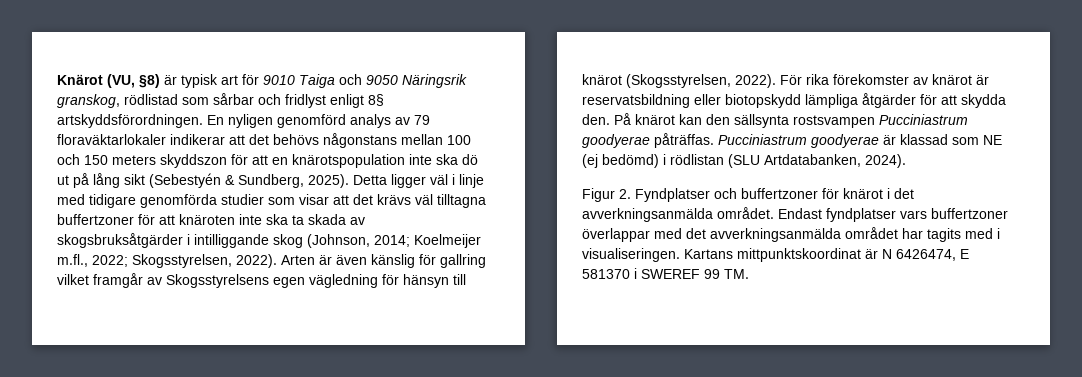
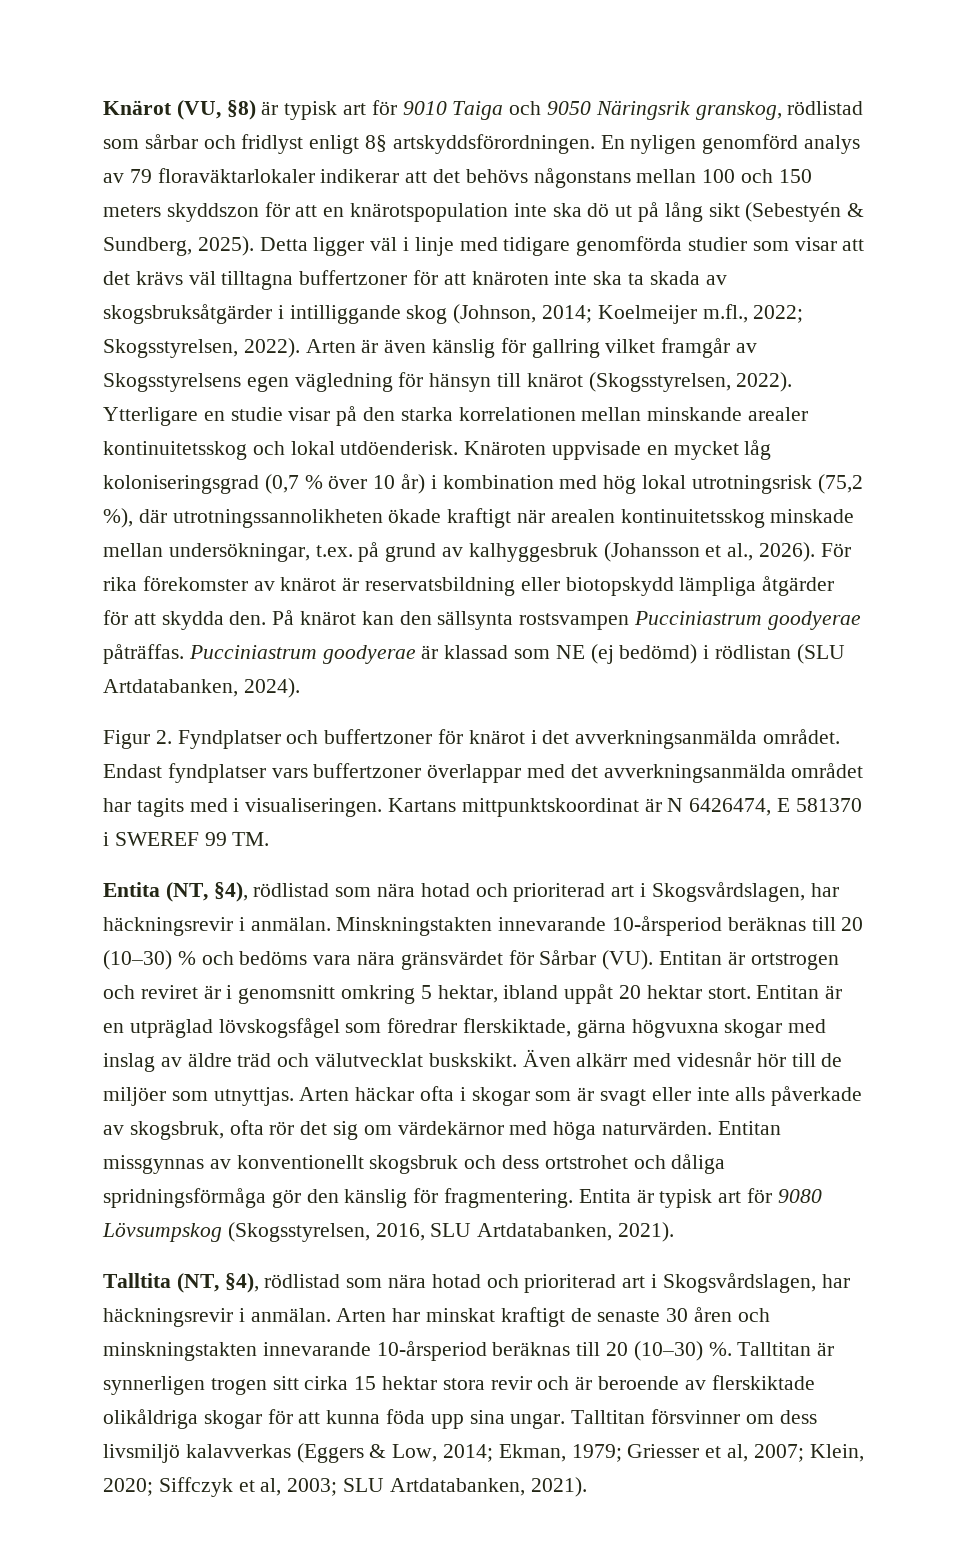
(776, 81) none -> [103,406,809,426] [103,440,772,460] [103,474,863,494] [103,508,855,528] [103,542,816,562] Ytterligare en studie visar på den starka korrelationen mellan minskande arealer kontinuitetsskog och lokal utdöenderisk. Knäroten uppvisade en mycket låg koloniseringsgrad (0,7 % över 10 år) i kombination med hög lokal utrotningsrisk (75,2 %), där utrotningssannolikheten ökade kraftigt när arealen kontinuitetsskog minskade mellan undersökningar, t.ex. på grund av kalhyggesbruk (Johansson et al., 2026).
(749, 274) none -> [103,882,839,902] [103,916,864,936] [103,950,839,970] [103,984,843,1004] [103,1018,827,1038] [103,1049,843,1072] [103,1086,863,1106] [103,1120,781,1140] [103,1154,726,1174] [103,1188,822,1208] [102,1222,675,1242] [103,1273,850,1293] [103,1307,770,1327] [103,1341,835,1361] [103,1375,815,1395] [103,1409,817,1429] [103,1443,864,1463] [103,1477,587,1497] // Entita (NT, §4), rödlistad som nära hotad och prioriterad art i Skogsvårdslagen, har häckningsrevir i anmälan. Minskningstakten innevarande 10-årsperiod beräknas till 20 (10–30) % och bedöms vara nära gränsvärdet för Sårbar (VU). Entitan är ortstrogen och reviret är i genomsnitt omkring 5 hektar, ibland uppåt 20 hektar stort. Entitan är en utpräglad lövskogsfågel som föredrar flerskiktade, gärna högvuxna skogar med inslag av äldre träd och välutvecklat buskskikt. Även alkärr med videsnår hör till de miljöer som utnyttjas. Arten häckar ofta i skogar som är svagt eller inte alls påverkade av skogsbruk, ofta rör det sig om värdekärnor med höga naturvärden. Entitan missgynnas av konventionellt skogsbruk och dess ortstrohet och dåliga spridningsförmåga gör den känslig för fragmentering. Entita är typisk art för 9080 Lövsumpskog (Skogsstyrelsen, 2016, SLU Artdatabanken, 2021). // Talltita (NT, §4), rödlistad som nära hotad och prioriterad art i Skogsvårdslagen, har häckningsrevir i anmälan. Arten har minskat kraftigt de senaste 30 åren och minskningstakten innevarande 10-årsperiod beräknas till 20 (10–30) %. Talltitan är synnerligen trogen sitt cirka 15 hektar stora revir och är beroende av flerskiktade olikåldriga skogar för att kunna föda upp sina ungar. Talltitan försvinner om dess livsmiljö kalavverkas (Eggers & Low, 2014; Ekman, 1979; Griesser et al, 2007; Klein, 2020; Siffczyk et al, 2003; SLU Artdatabanken, 2021).

